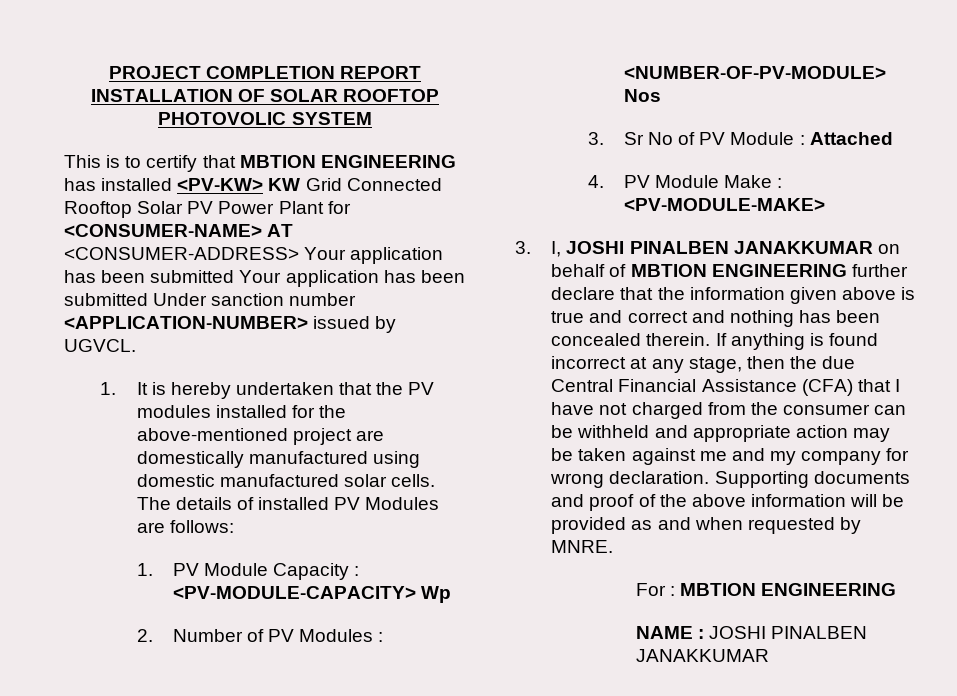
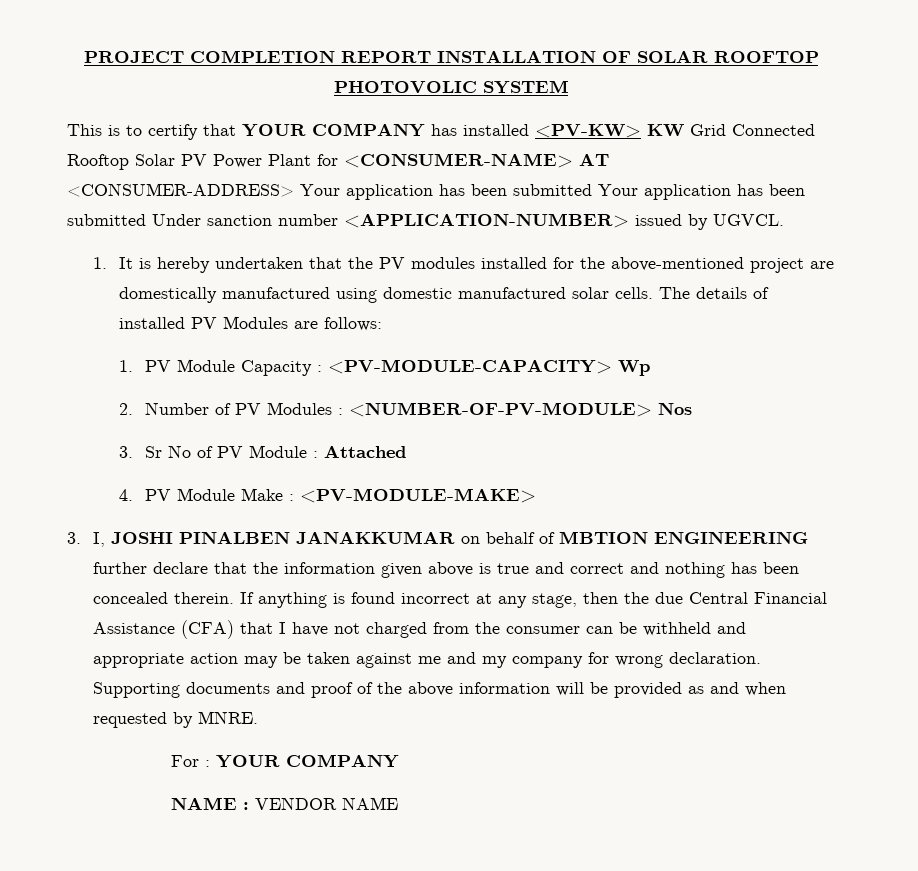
[239,155,456,168] MBTION ENGINEERING -> [242,123,425,137] YOUR COMPANY
[679,583,896,596] MBTION ENGINEERING -> [216,754,400,768] YOUR COMPANY
[708,626,867,639] [635,649,769,662] JOSHI PINALBEN JANAKKUMAR -> [255,797,399,810] VENDOR NAME

